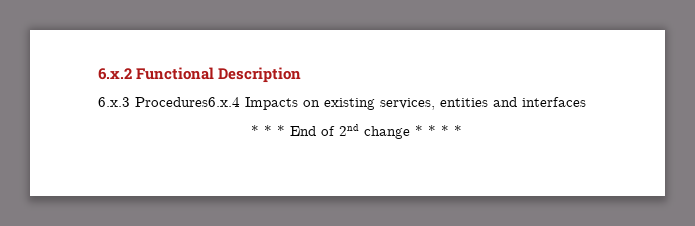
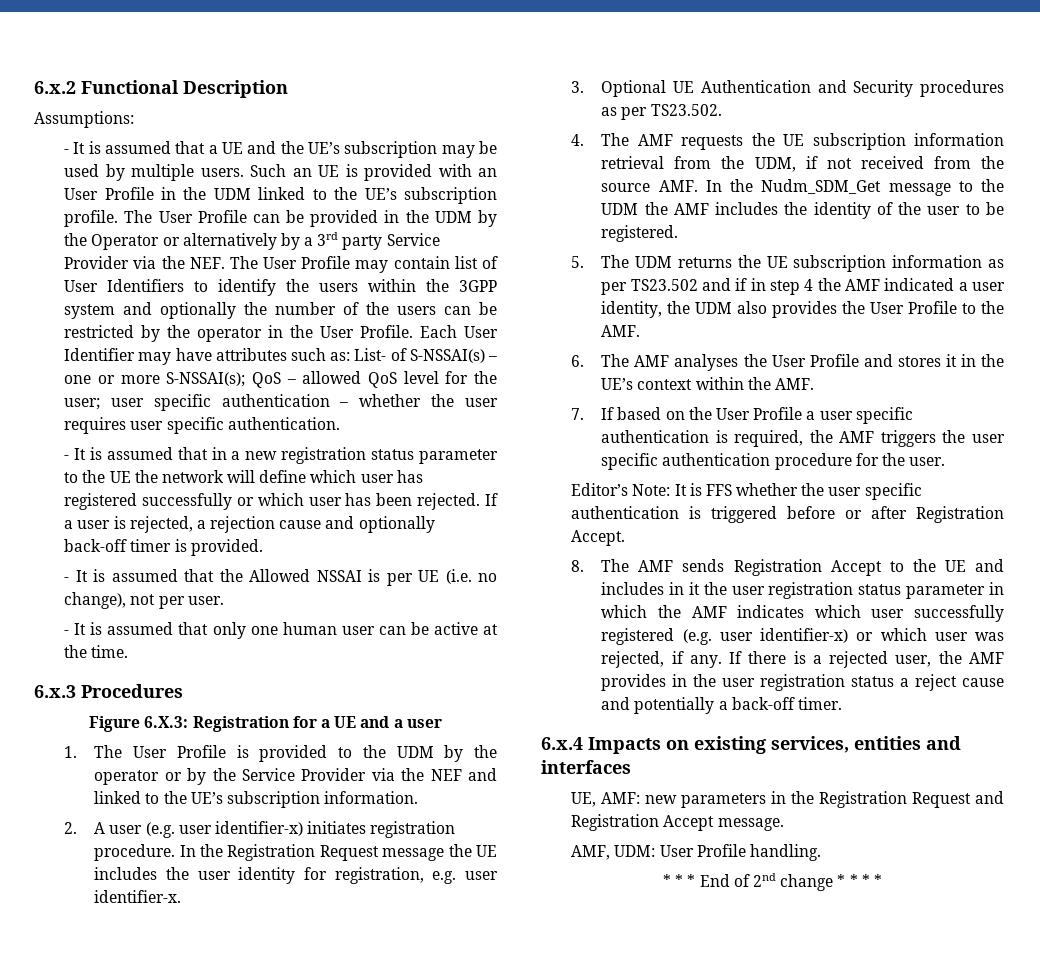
[98,97,240,107] 6.x.3 Procedures6.x.4 -> [34,111,134,128] [64,141,497,158] [64,164,497,181] [64,187,497,204] [64,210,497,227] [64,232,440,250] [64,256,498,273] [64,279,497,296] [64,302,497,319] [64,325,498,342] [64,348,497,365] [64,371,498,388] [64,394,498,411] [64,417,340,434] [64,447,498,464] [64,470,423,483] [64,493,498,510] [64,516,435,533] [64,539,263,556] [64,569,497,586] [64,592,224,609] [64,622,498,639] [64,645,129,658] [34,684,183,698] [89,716,442,732] [64,745,498,762] [94,768,497,785] [94,791,419,808] [64,821,456,838] [94,844,497,861] [94,867,498,884] [94,890,182,903] [571,80,1004,97] [601,104,722,120] [571,133,1004,150] [601,156,1004,172] [601,179,1004,196] [601,202,1004,219] [601,225,679,242] [571,255,1004,272] [601,278,1005,295] [601,301,1004,318] [601,325,641,337] [571,354,1005,371] [601,377,815,390] [571,407,913,424] [601,430,1005,447] [601,453,946,470] [571,483,922,500] [571,506,1004,523] [571,530,626,546] [571,559,1004,576] [601,582,1004,599] [601,605,1004,622] [601,628,1004,645] [601,651,1005,668] [601,674,1004,691] [601,697,843,714] [541,737,583,750] Assumptions: // - It is assumed that a UE and the UE’s subscription may be used by multiple users. Such an UE is provided with an User Profile in the UDM linked to the UE’s subscription profile. The User Profile can be provided in the UDM by the Operator or alternatively by a 3rd party Service Provider via the NEF. The User Profile may contain list of User Identifiers to identify the users within the 3GPP system and optionally the number of the users can be restricted by the operator in the User Profile. Each User Identifier may have attributes such as: List- of S-NSSAI(s) – one or more S-NSSAI(s); QoS – allowed QoS level for the user; user specific authentication – whether the user requires user specific authentication. // - It is assumed that in a new registration status parameter to the UE the network will define which user has registered successfully or which user has been rejected. If a user is rejected, a rejection cause and optionally back-off timer is provided. // - It is assumed that the Allowed NSSAI is per UE (i.e. no change), not per user. // - It is assumed that only one human user can be active at the time. // 6.x.3 Procedures // Figure 6.X.3: Registration for a UE and a user // 1. The User Profile is provided to the UDM by the operator or by the Service Provider via the NEF and linked to the UE’s subscription information. // 2. A user (e.g. user identifier-x) initiates registration procedure. In the Registration Request message the UE includes the user identity for registration, e.g. user identifier-x. // 3. Optional UE Authentication and Security procedures as per TS23.502. // 4. The AMF requests the UE subscription information retrieval from the UDM, if not received from the source AMF. In the Nudm_SDM_Get message to the UDM the AMF includes the identity of the user to be registered. // 5. The UDM returns the UE subscription information as per TS23.502 and if in step 4 the AMF indicated a user identity, the UDM also provides the User Profile to the AMF. // 6. The AMF analyses the User Profile and stores it in the UE’s context within the AMF. // 7. If based on the User Profile a user specific authentication is required, the AMF triggers the user specific authentication procedure for the user. // Editor’s Note: It is FFS whether the user specific authentication is triggered before or after Registration Accept. // 8. The AMF sends Registration Accept to the UE and includes in it the user registration status parameter in which the AMF indicates which user successfully registered (e.g. user identifier-x) or which user was rejected, if any. If there is a rejected user, the AMF provides in the user registration status a reject cause and potentially a back-off timer. // 6.x.4
(586, 102) none -> [571,791,1004,808] [571,814,784,831] [571,844,821,861] // UE, AMF: new parameters in the Registration Request and Registration Accept message. // AMF, UDM: User Profile handling.

